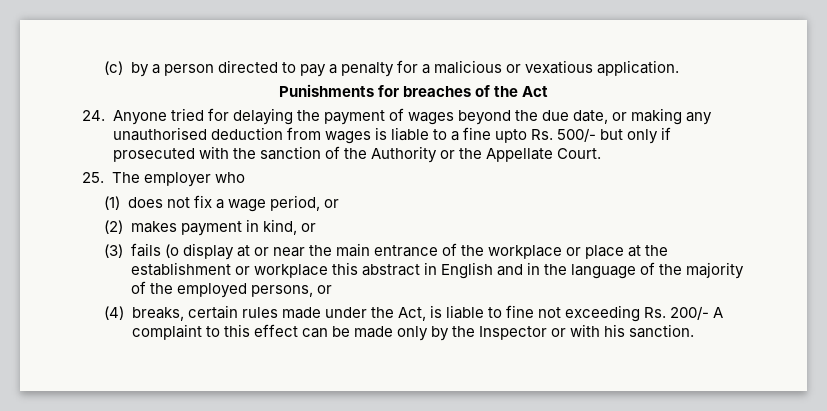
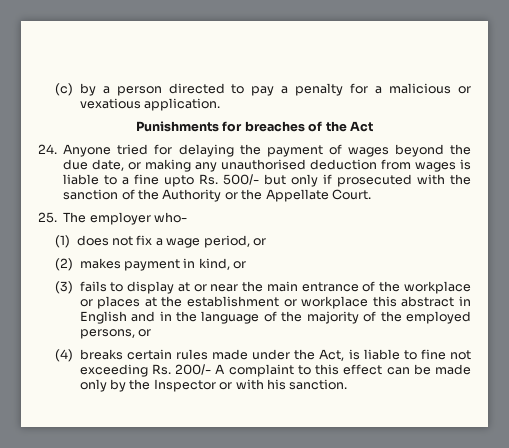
[214,172,245,183] who -> [154,212,187,223] who-
[164,244,179,258] (o -> [110,282,124,292] to
[585,245,625,259] place -> [97,296,141,309] places
[131,307,184,321] breaks, -> [79,349,123,360] breaks

